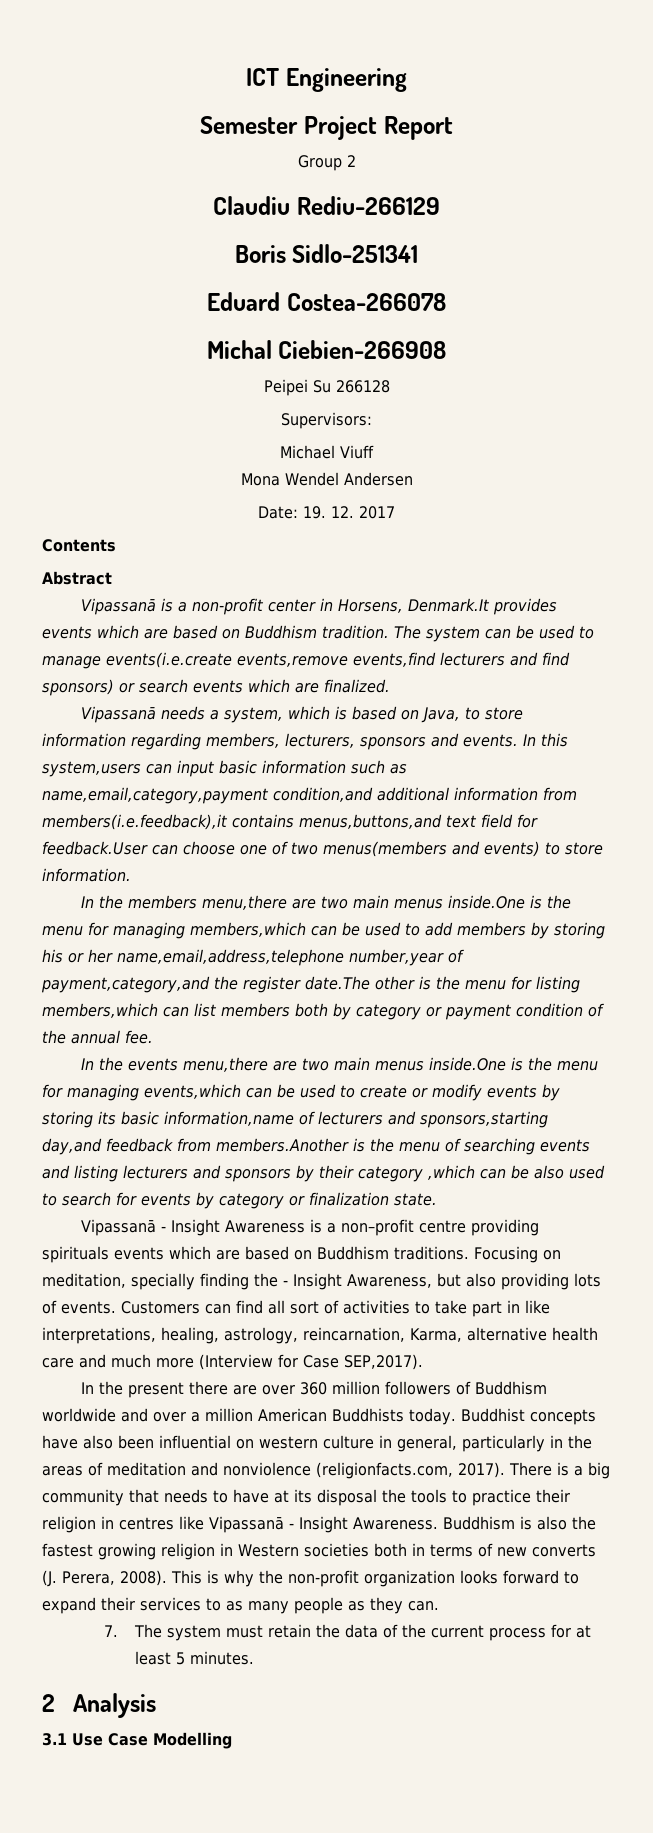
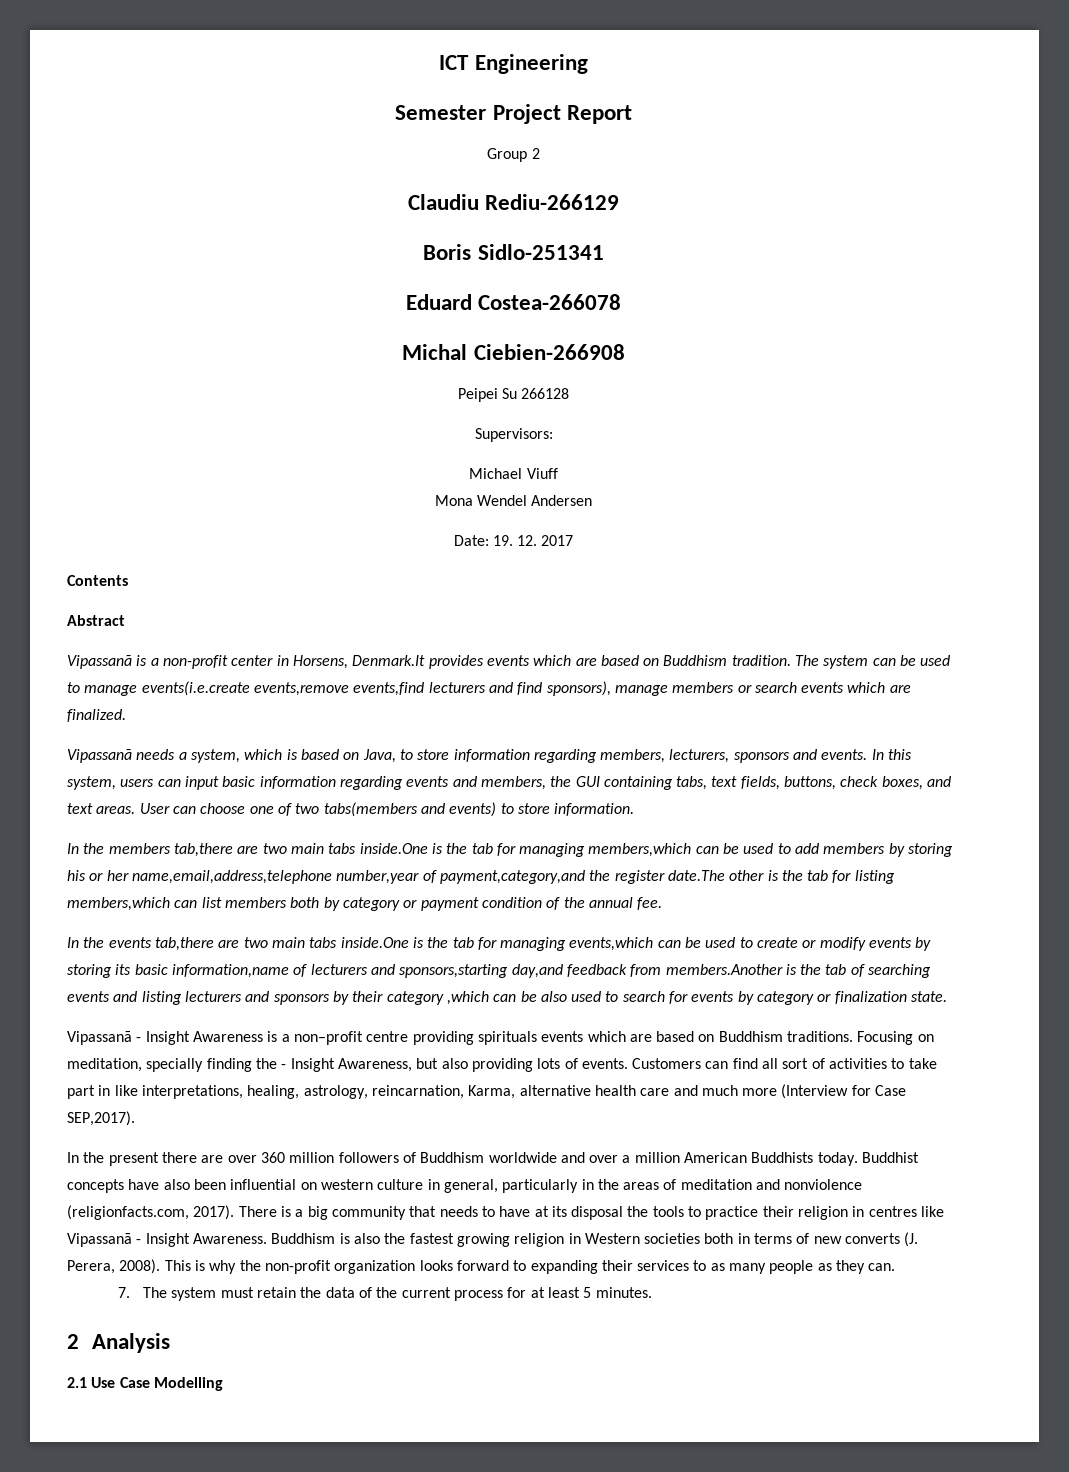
[42,679,114,696] sponsors) -> [546,681,735,696] sponsors), manage members
[42,761,141,777] system,users -> [67,776,155,790] system, users
[351,760,407,774] [42,787,577,804] [42,814,538,830] [42,841,148,855] such as name,email,category,payment condition,and additional information from members(i.e.feedback),it contains menus,buttons,and text field for feedback.User -> [339,776,952,790] [67,803,170,814] regarding events and members, the GUI containing tabs, text fields, buttons, check boxes, and text areas. User
[323,841,447,857] menus(members -> [323,802,418,817] tabs(members
[202,895,572,910] [42,926,83,936] menu,there are two main menus inside.One is the menu -> [173,843,493,857] tab,there are two main tabs inside.One is the tab
[464,980,506,990] menu -> [807,870,829,881] tab
[183,1057,599,1072] menu,there are two main menus inside.One is the menu -> [154,937,474,951] tab,there are two main tabs inside.One is the tab
[398,1142,440,1152] menu -> [825,964,847,975] tab
[42,1597,96,1614] expand -> [530,1260,598,1274] expanding
[42,1733,67,1746] 3.1 -> [67,1377,87,1388] 2.1

